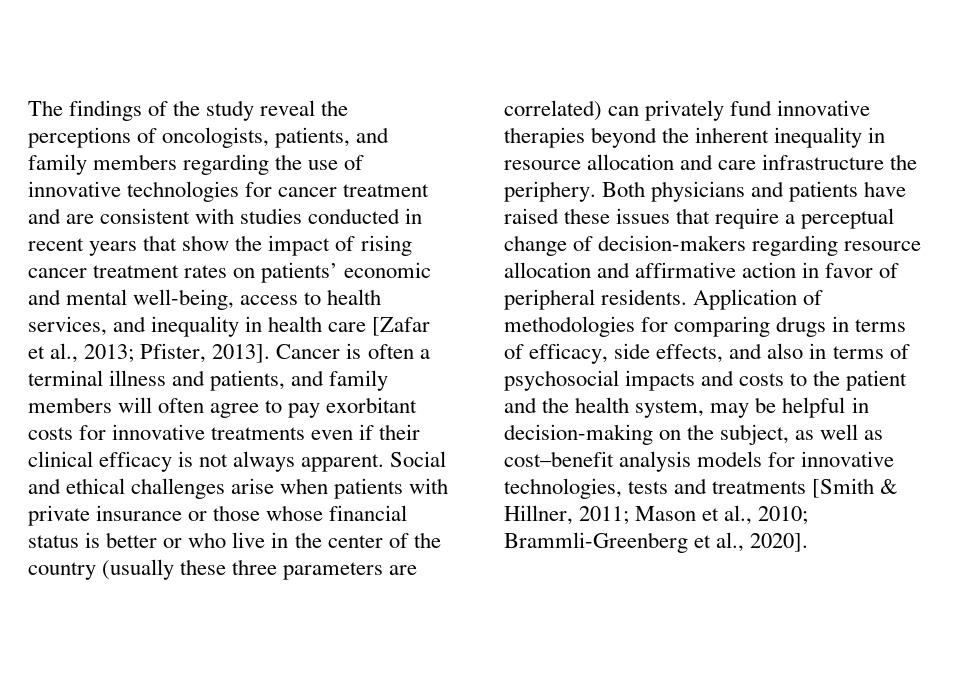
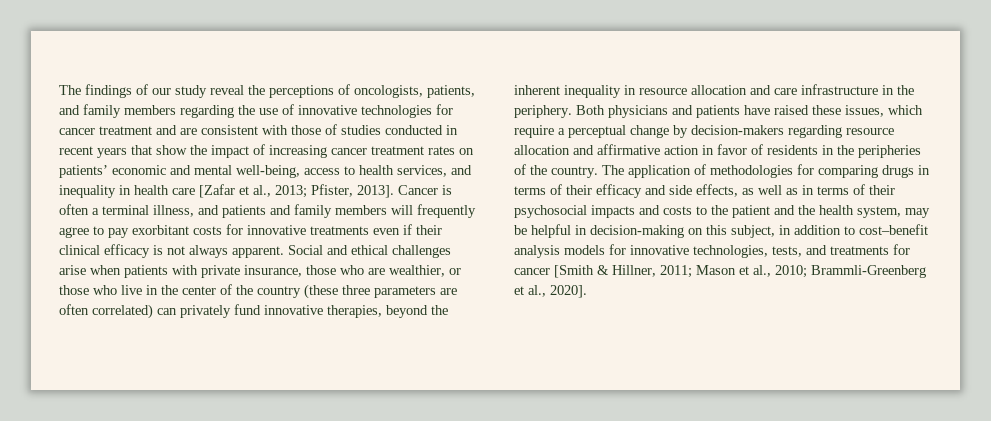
[173,100,201,116] the -> [152,88,171,95] our
(235, 216) none -> [291,124,337,135] those of
[360,235,412,256] rising -> [269,145,327,158] increasing
[109,370,286,391] illness and patients, -> [153,205,266,218] illness, and patients
[158,398,205,413] often -> [417,204,476,218] frequently
[96,505,408,521] [28,532,183,548] insurance or those whose financial status is better or -> [244,265,461,277] [59,285,89,295] insurance, those who are wealthier, or those
[102,559,227,580] (usually these -> [304,284,338,299] (these
(418, 570) none -> [59,304,89,315] often
[504,127,585,148] therapies -> [327,305,382,318] therapies,
(885, 162) none -> [882,85,894,95] in
[616,208,711,224] issues that -> [845,105,923,117] issues, which
[573,236,594,251] of -> [673,125,688,138] by
[504,289,798,310] peripheral residents. Application -> [767,145,921,158] [514,164,691,178] residents in the peripheries of the country. The application
[529,343,910,364] efficacy, side effects, and also in terms of -> [566,184,895,198] their efficacy and side effects, as well as in terms of their
[687,424,884,445] the subject, as well as -> [706,225,855,238] this subject, in addition to
[628,481,669,494] tests -> [772,246,802,257] tests,
(807, 487) none -> [893,244,910,255] [514,268,550,275] for cancer

